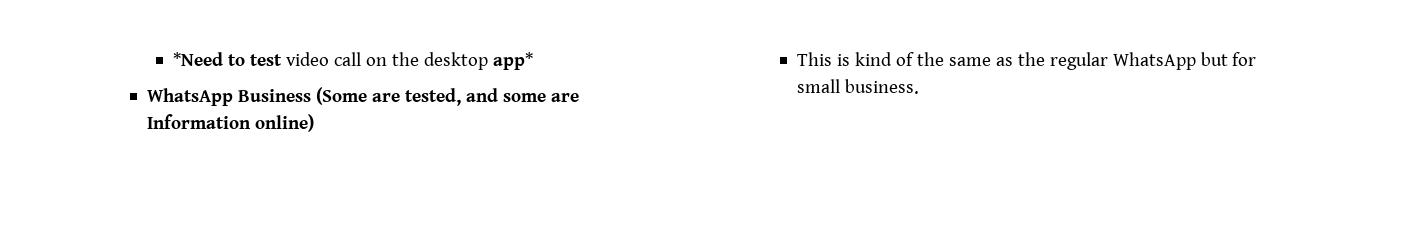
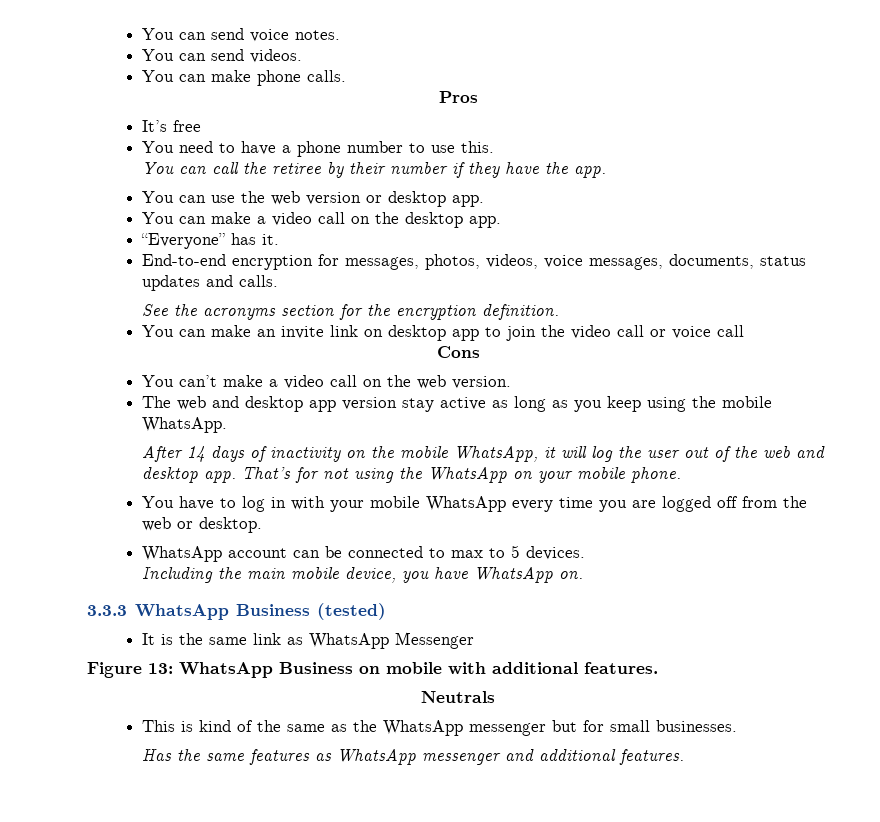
[172,52,282,66] *Need to test -> [142,28,341,42] [142,49,303,63] [142,70,347,86] [438,91,478,103] [142,120,202,132] [142,141,495,157] [142,162,607,178] [142,191,485,207] [142,212,267,224] You can send voice notes. // You can send videos. // You can make phone calls. // Pros // It’s free // You need to have a phone number to use this. // You can call the retiree by their number if they have the app. // You can use the web version or desktop app. // You can make a
[492,52,533,70] [146,87,579,106] [146,114,314,132] app* // WhatsApp Business (Some are tested, and some are Information online) -> [469,216,502,228] [141,233,280,249] [142,254,807,270] [142,275,279,291] [142,304,560,320] [142,325,745,341] [436,346,480,358] [142,375,512,389] [142,396,773,412] [142,417,228,433] [142,446,826,462] [142,467,682,483] [142,496,808,512] [142,517,263,533] [142,545,586,562] [142,567,584,583] [87,603,387,620] [142,632,475,649] [87,662,658,678] [421,691,495,703] app. // “Everyone” has it. // End-to-end encryption for messages, photos, videos, voice messages, documents, status updates and calls. // See the acronyms section for the encryption definition. // You can make an invite link on desktop app to join the video call or voice call // Cons // You can’t make a video call on the web version. // The web and desktop app version stay active as long as you keep using the mobile WhatsApp. // After 14 days of inactivity on the mobile WhatsApp, it will log the user out of the web and desktop app. That’s for not using the WhatsApp on your mobile phone. // You have to log in with your mobile WhatsApp every time you are logged off from the web or desktop. // WhatsApp account can be connected to max to 5 devices. // Including the main mobile device, you have WhatsApp on. // 3.3.3 WhatsApp Business (tested) // It is the same link as WhatsApp Messenger // Figure 13: WhatsApp Business on mobile with additional features. // Neutrals
[1049,52,1196,70] regular WhatsApp -> [383,720,547,736] WhatsApp messenger
[844,79,919,94] business. -> [656,720,738,732] [142,749,685,765] businesses. // Has the same features as WhatsApp messenger and additional features.

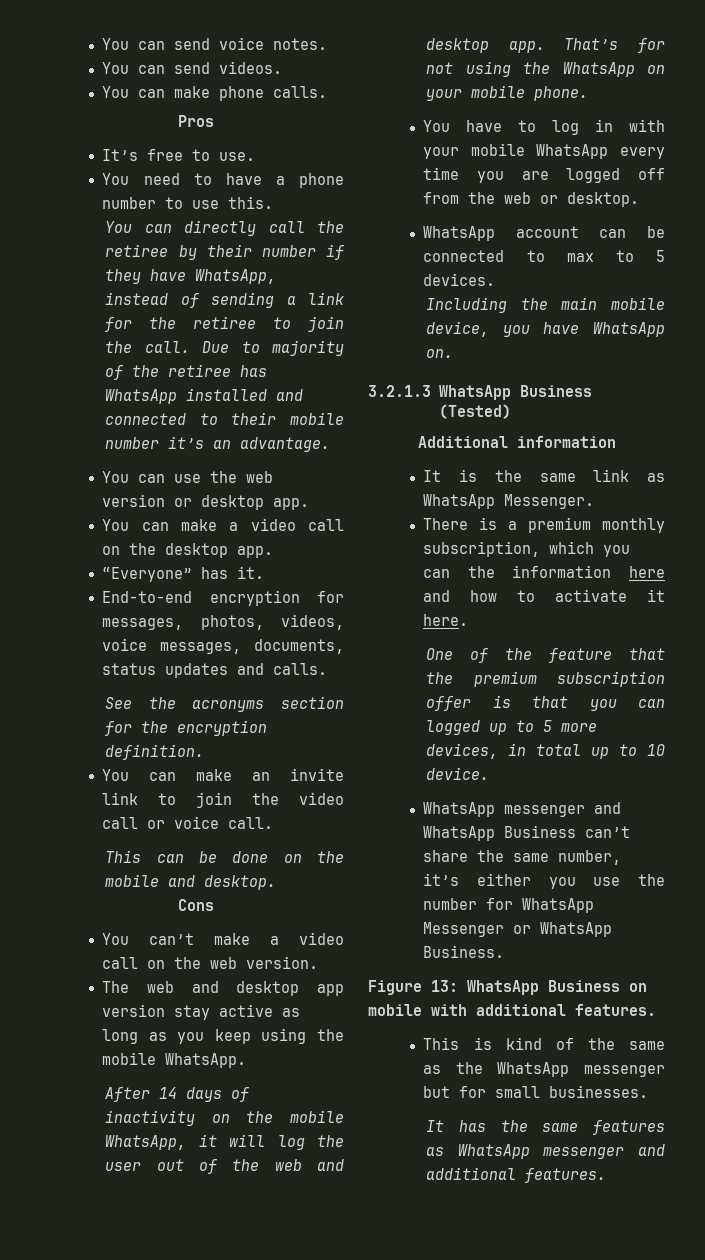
(202, 126) none -> [192,149,256,161] to use.
(207, 170) none -> [184,220,257,236] directly
[545,162,607,178] the app. -> [195,269,277,284] [105,292,345,308] [105,316,345,332] [105,340,345,356] [105,364,268,380] [105,388,304,404] [105,412,344,425] [105,436,331,452] WhatsApp, instead of sending a link for the retiree to join the call. Due to majority of the retiree has WhatsApp installed and connected to their mobile number it’s an advantage.
[364,325,480,341] on desktop app -> (139, 798) none
[717,325,745,337] call -> [228,817,274,829] [105,850,345,863] [105,874,277,890] call. // This can be done on the mobile and desktop.
[87,603,387,620] 3.3.3 WhatsApp Business (tested) -> [368,385,592,400] [438,404,511,419] [417,436,616,448] 3.2.1.3 WhatsApp Business (Tested) // Additional information
[395,632,475,649] Messenger -> [504,494,595,509] [423,517,665,533] [423,541,631,557] [423,565,665,578] [423,589,665,602] [423,614,469,626] [426,648,665,663] [426,671,665,687] [426,695,665,711] [426,720,598,735] [426,743,665,759] [426,767,490,780] [423,802,622,817] [423,825,631,841] [423,850,622,865] [423,873,665,889] [423,898,595,913] [423,922,613,937] [423,945,505,958] Messenger. // There is a premium monthly subscription, which you can the information here and how to activate it here. // One of the feature that the premium subscription offer is that you can logged up to 5 more devices, in total up to 10 device. // WhatsApp messenger and WhatsApp Business can’t share the same number, it’s either you use the number for WhatsApp Messenger or WhatsApp Business.
[421,691,495,703] // Neutrals -> (656, 1010) none
[142,749,173,761] Has -> [426,1120,487,1132] It has

